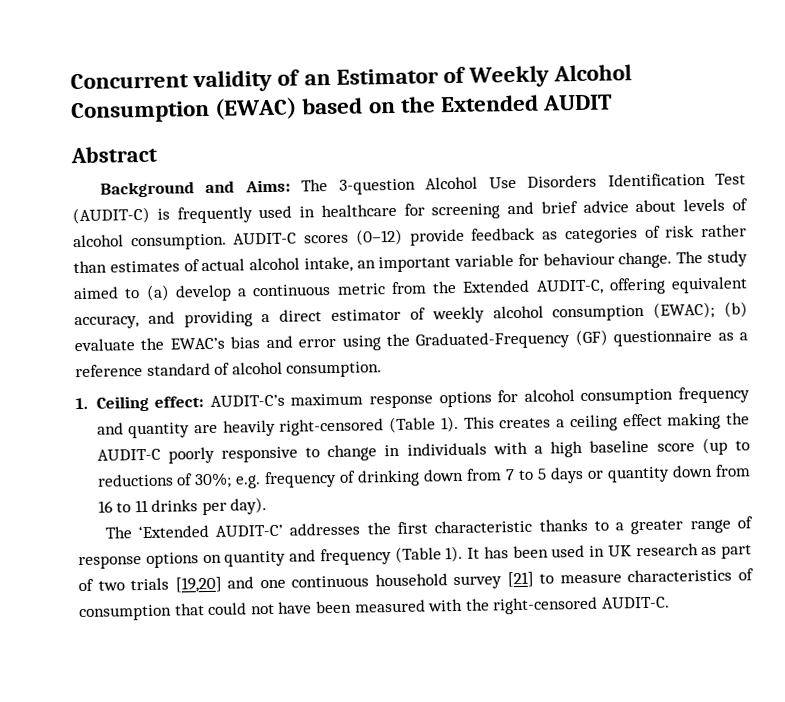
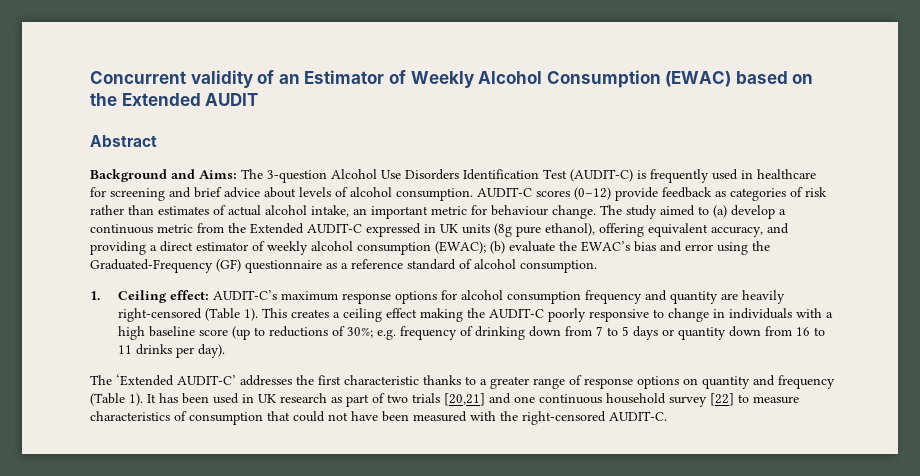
[454,254,515,267] variable -> [431,206,467,215] metric
[535,279,604,295] AUDIT-C, -> [307,223,595,237] AUDIT-C expressed in UK units (8g pure ethanol),
[174,576,222,593] [19,20] -> [444,393,485,406] [20,21]
[506,571,534,588] [21] -> [710,393,734,406] [22]

